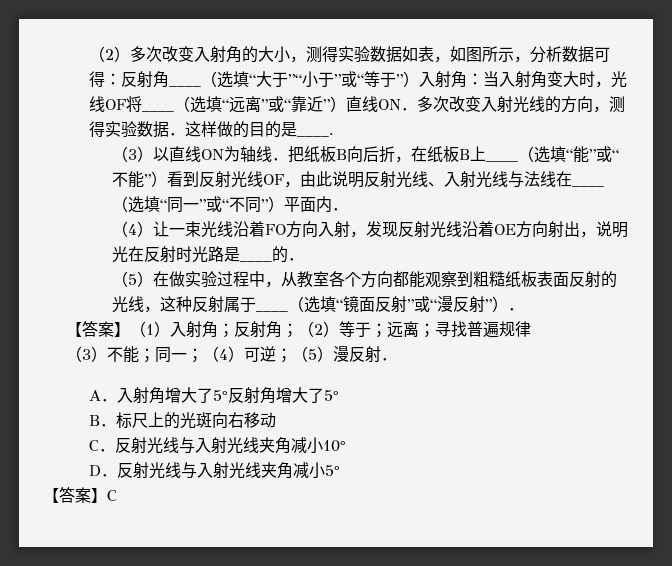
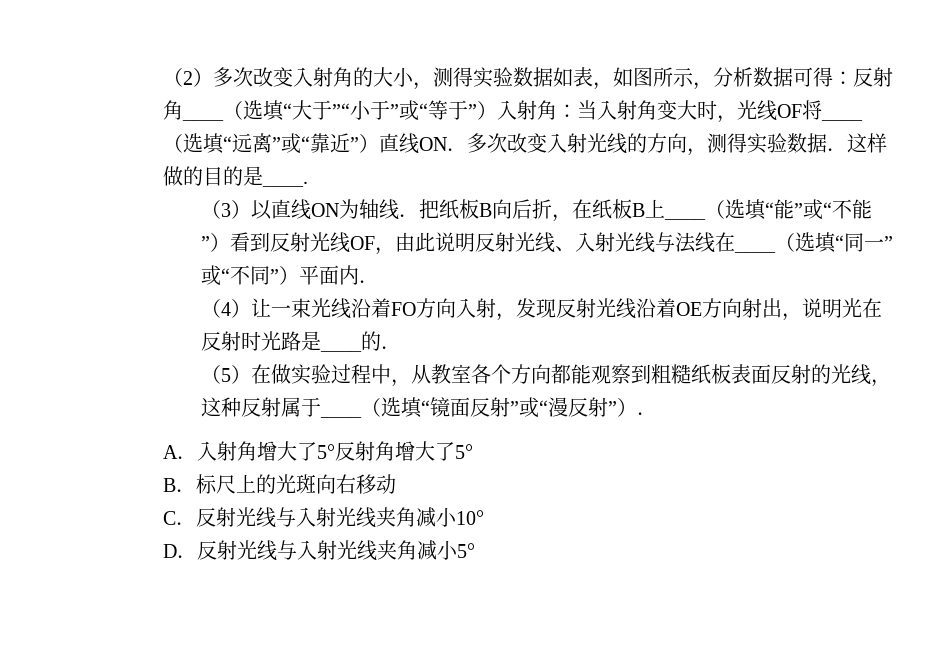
[66,321,532,338] [66,346,398,363] // 【答案】（1）入射角；反射角；（2）等于；远离；寻找普遍规律 // （3）不能；同一；（4）可逆；（5）漫反射． -> (658, 413) none
[43,487,117,503] // 【答案】C -> (476, 550) none

